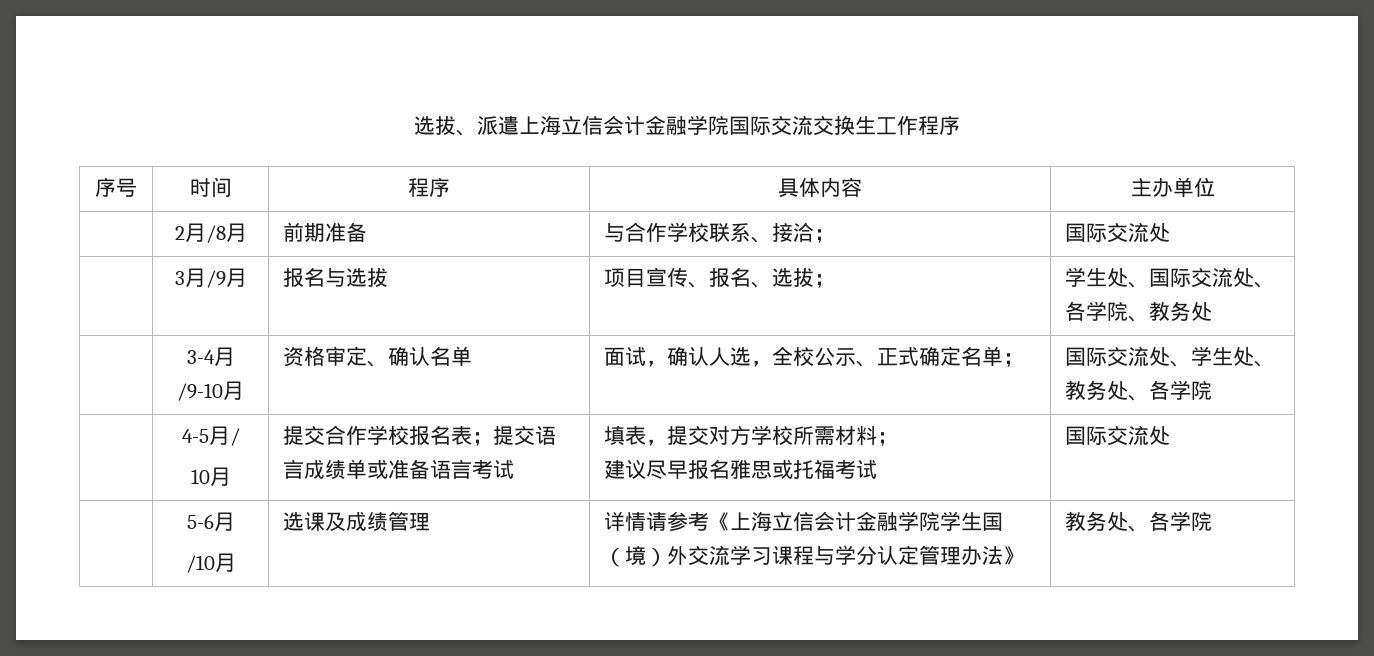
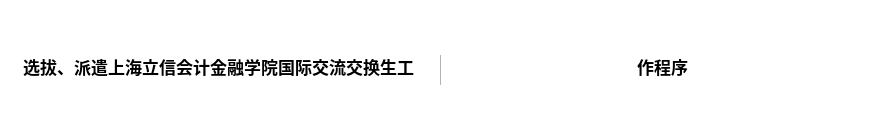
[95,177,137,197] [189,177,232,197] [408,177,450,197] [778,177,862,198] [1130,177,1215,198] [174,223,247,243] [283,222,368,242] [604,222,836,243] [1065,222,1171,243] [174,268,247,288] [283,267,389,288] [604,267,836,288] [1065,267,1276,288] [1065,301,1213,322] [186,347,235,366] [177,381,244,401] [283,346,473,367] [604,346,1025,367] [1065,346,1276,367] [1065,380,1213,401] [181,426,240,446] [190,467,231,486] [283,425,557,446] [283,459,515,480] [604,425,899,446] [604,459,878,480] [1065,425,1171,446] [186,512,235,531] [185,553,236,573] [283,511,431,531] [604,511,1004,532] [604,545,1025,567] [1065,511,1213,532] // 序号 | 时间 | 程序 | 具体内容 | 主办单位 // | 2月/8月 | 前期准备 | 与合作学校联系、接洽； | 国际交流处 // | 3月/9月 | 报名与选拔 | 项目宣传、报名、选拔； | 学生处、国际交流处、各学院、教务处 // | 3-4月/9-10月 | 资格审定、确认名单 | 面试，确认人选，全校公示、正式确定名单； | 国际交流处、学生处、教务处、各学院 // | 4-5月/ // 10月 | 提交合作学校报名表；提交语言成绩单或准备语言考试 | 填表，提交对方学校所需材料； // 建议尽早报名雅思或托福考试 | 国际交流处 // | 5-6月 // /10月 | 选课及成绩管理 | 详情请参考《上海立信会计金融学院学生国（境）外交流学习课程与学分认定管理办法》 | 教务处、各学院 -> (688, 67) none

